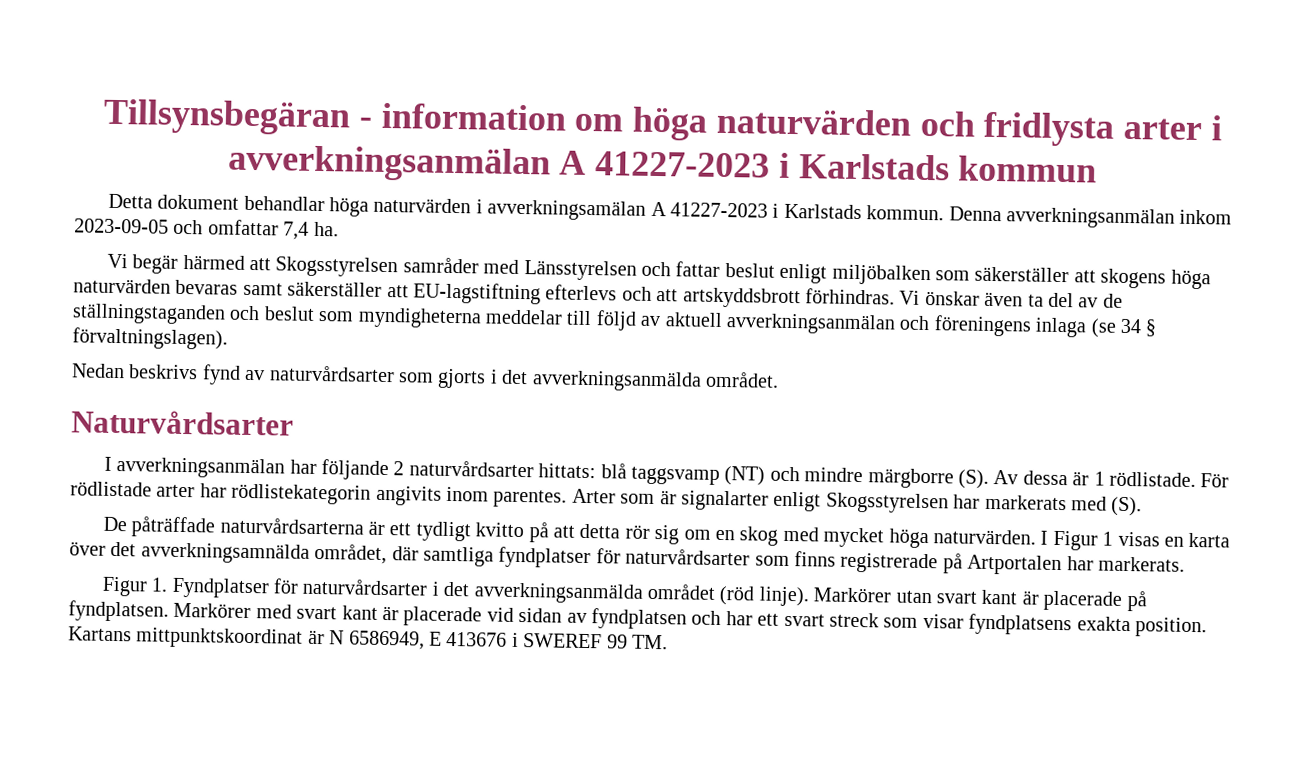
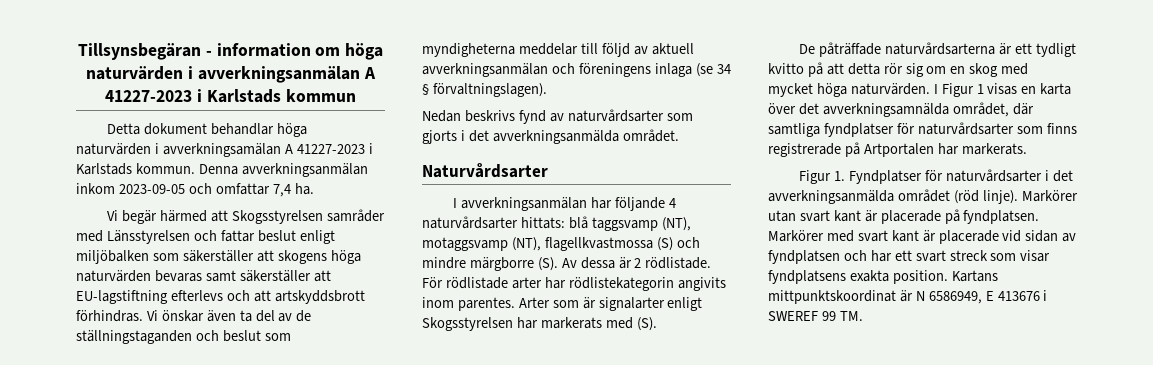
[919,110,1203,147] och fridlysta arter -> (184, 73) none
[393,461,405,476] 2 -> [669,198,677,208] 4
[724,466,766,486] (NT) -> [661,217,691,231] [422,237,673,251] (NT), motaggsvamp (NT), flagellkvastmossa (S)
[1093,471,1105,486] 1 -> [634,258,642,268] 2

